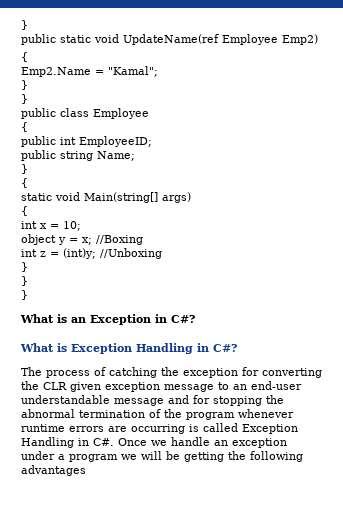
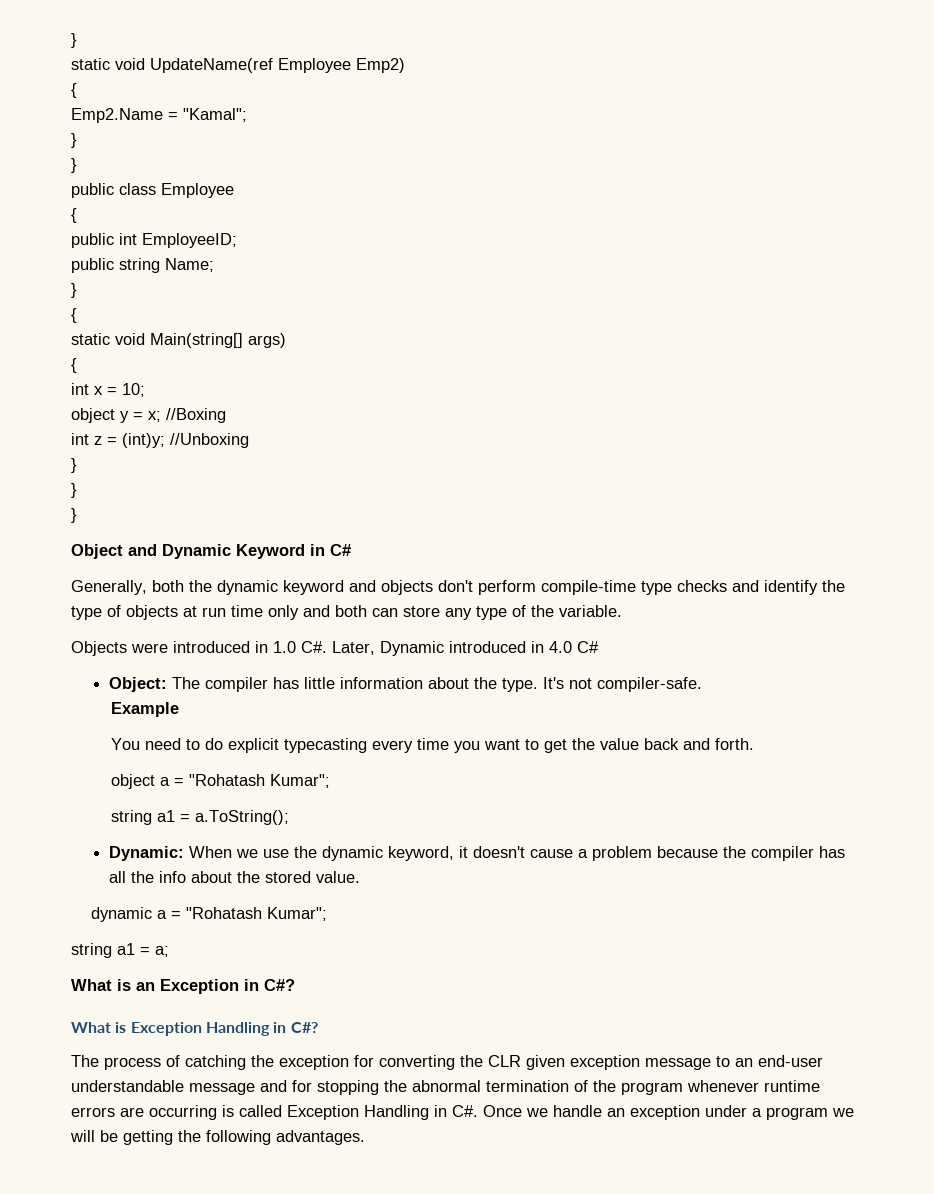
[21,20,28,30] [21,34,56,45] } // public -> [71,33,77,48] } //
(28, 295) none -> [71,544,351,559] [71,580,845,595] [71,605,622,620] [71,641,599,656] [109,677,703,692] [111,702,180,717] [111,738,755,753] [111,774,331,789] [111,810,290,825] [109,846,846,861] [109,871,361,883] [91,907,328,922] [71,943,169,958] // Object and Dynamic Keyword in C# // Generally, both the dynamic keyword and objects don't perform compile-time type checks and identify the type of objects at run time only and both can store any type of the variable. // Objects were introduced in 1.0 C#. Later, Dynamic introduced in 4.0 C# // Object: The compiler has little information about the type. It's not compiler-safe. // Example // You need to do explicit typecasting every time you want to get the value back and forth. // object a = "Rohatash Kumar"; // string a1 = a.ToString(); // Dynamic: When we use the dynamic keyword, it doesn't cause a problem because the compiler has all the info about the stored value. // dynamic a = "Rohatash Kumar"; // string a1 = a;
[21,465,86,476] advantages -> [276,1130,365,1145] advantages.

